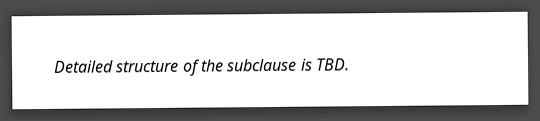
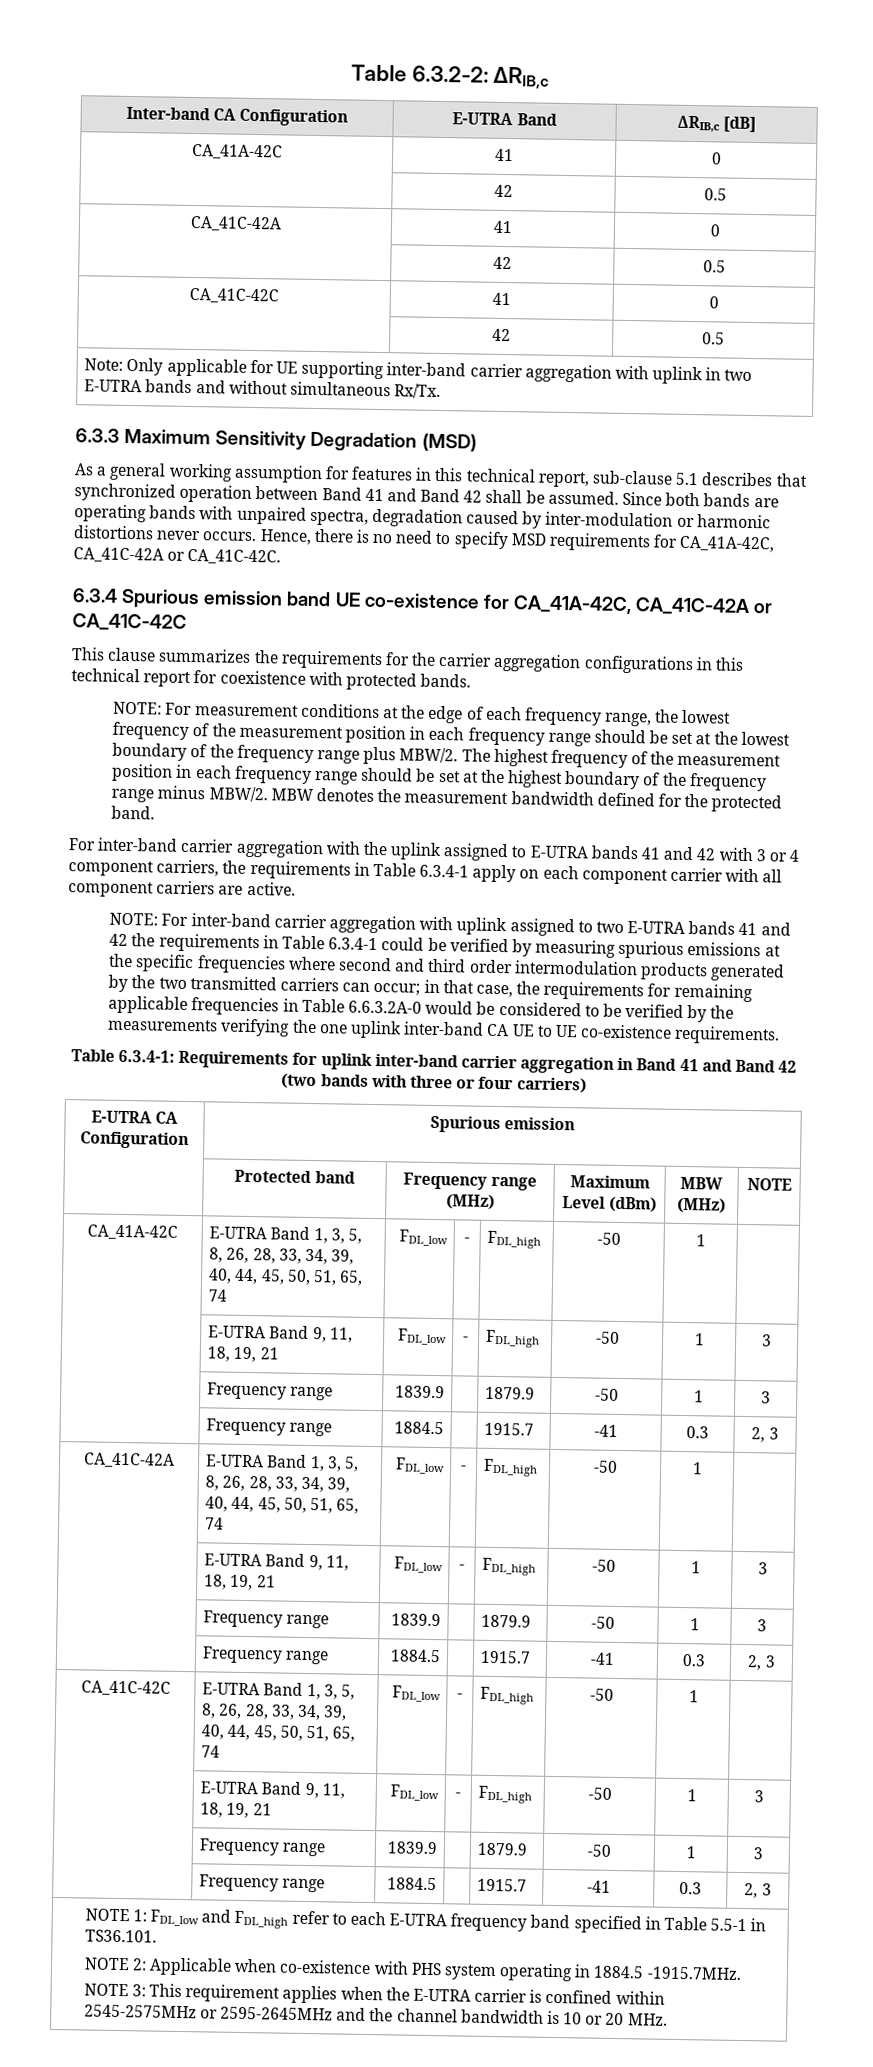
[53,58,350,76] Detailed structure of the subclause is TBD. -> [350,64,550,89] [125,106,349,127] [452,112,557,126] [676,115,757,134] [191,143,283,160] [494,148,514,162] [710,152,722,165] [493,184,513,198] [704,188,727,201] [189,215,282,232] [492,220,513,234] [709,224,721,237] [492,256,512,270] [703,260,726,273] [189,287,279,304] [491,292,511,306] [708,296,719,309] [491,328,511,342] [702,332,725,345] [84,357,753,385] [84,379,442,399] [75,428,477,452] [74,462,808,488] [74,483,779,508] [74,504,771,529] [73,525,776,553] [73,547,282,565] [72,588,773,615] [72,613,187,631] [71,647,745,675] [71,668,472,691] [113,701,732,727] [112,721,790,747] [112,742,782,769] [112,763,767,792] [111,785,783,813] [111,805,156,820] [68,837,800,862] [68,859,783,885] [68,880,296,898] [109,912,791,937] [109,933,781,959] [109,953,786,982] [108,974,753,1003] [108,995,735,1023] [108,1018,781,1045] [70,1049,798,1074] [281,1073,587,1094] [90,1110,179,1124] [80,1131,189,1150] [429,1115,576,1134] [234,1169,355,1184] [403,1172,537,1191] [445,1194,495,1210] [569,1175,650,1189] [562,1196,657,1213] [680,1176,723,1190] [677,1197,726,1214] [746,1177,792,1191] [87,1224,178,1240] [209,1226,362,1244] [209,1247,355,1265] [208,1268,364,1286] [208,1289,228,1302] [398,1229,448,1247] [464,1237,470,1243] [487,1230,542,1249] [596,1232,621,1245] [695,1234,706,1247] [208,1325,353,1343] [207,1346,279,1363] [397,1328,447,1346] [463,1336,469,1342] [485,1329,541,1348] [595,1331,620,1344] [694,1333,705,1346] [762,1334,772,1347] [207,1382,334,1401] [394,1385,445,1399] [485,1386,536,1400] [594,1388,619,1401] [693,1390,704,1403] [761,1391,771,1404] [206,1418,333,1437] [393,1421,444,1435] [484,1422,535,1436] [593,1424,618,1437] [686,1426,709,1439] [751,1427,779,1443] [84,1452,175,1468] [206,1454,359,1472] [205,1475,351,1493] [205,1496,360,1514] [205,1517,225,1530] [394,1457,445,1475] [460,1465,467,1471] [483,1458,539,1477] [592,1460,618,1473] [691,1462,703,1475] [204,1553,349,1571] [204,1574,276,1591] [393,1556,443,1574] [459,1564,465,1570] [482,1557,537,1576] [591,1559,616,1572] [690,1561,701,1574] [758,1562,768,1575] [203,1610,330,1629] [390,1613,441,1627] [481,1614,532,1628] [590,1616,615,1629] [689,1618,700,1631] [757,1619,767,1632] [202,1646,330,1665] [389,1649,441,1663] [480,1650,532,1664] [589,1652,615,1665] [682,1654,706,1667] [747,1655,776,1671] [80,1680,171,1696] [202,1682,355,1700] [201,1703,348,1721] [201,1724,356,1742] [201,1745,221,1758] [391,1685,441,1703] [457,1693,463,1699] [480,1686,535,1705] [589,1688,614,1701] [688,1690,699,1703] [200,1781,345,1799] [200,1802,272,1819] [389,1784,439,1802] [455,1792,461,1798] [478,1785,533,1804] [587,1787,612,1800] [686,1789,697,1802] [754,1790,764,1803] [199,1838,326,1857] [386,1841,438,1855] [477,1842,529,1856] [586,1844,611,1857] [685,1846,696,1859] [753,1847,763,1860] [199,1874,326,1893] [386,1877,437,1891] [477,1878,528,1892] [586,1880,611,1893] [679,1882,702,1895] [744,1883,772,1899] [84,1908,767,1934] [84,1929,157,1943] [83,1957,742,1982] [83,1983,665,2005] [83,2004,668,2026] Table 6.3.2-2: ΔRIB,c // Inter-band CA Configuration | E-UTRA Band | ΔRIB,c [dB] // CA_41A-42C | 41 | 0 // | 42 | 0.5 // CA_41C-42A | 41 | 0 // | 42 | 0.5 // CA_41C-42C | 41 | 0 // | 42 | 0.5 // Note: Only applicable for UE supporting inter-band carrier aggregation with uplink in two E-UTRA bands and without simultaneous Rx/Tx. // 6.3.3 Maximum Sensitivity Degradation (MSD) // As a general working assumption for features in this technical report, sub-clause 5.1 describes that synchronized operation between Band 41 and Band 42 shall be assumed. Since both bands are operating bands with unpaired spectra, degradation caused by inter-modulation or harmonic distortions never occurs. Hence, there is no need to specify MSD requirements for CA_41A-42C, CA_41C-42A or CA_41C-42C. // 6.3.4 Spurious emission band UE co-existence for CA_41A-42C, CA_41C-42A or CA_41C-42C // This clause summarizes the requirements for the carrier aggregation configurations in this technical report for coexistence with protected bands. // NOTE: For measurement conditions at the edge of each frequency range, the lowest frequency of the measurement position in each frequency range should be set at the lowest boundary of the frequency range plus MBW/2. The highest frequency of the measurement position in each frequency range should be set at the highest boundary of the frequency range minus MBW/2. MBW denotes the measurement bandwidth defined for the protected band. // For inter-band carrier aggregation with the uplink assigned to E-UTRA bands 41 and 42 with 3 or 4 component carriers, the requirements in Table 6.3.4-1 apply on each component carrier with all component carriers are active. // NOTE: For inter-band carrier aggregation with uplink assigned to two E-UTRA bands 41 and 42 the requirements in Table 6.3.4-1 could be verified by measuring spurious emissions at the specific frequencies where second and third order intermodulation products generated by the two transmitted carriers can occur; in that case, the requirements for remaining applicable frequencies in Table 6.6.3.2A-0 would be considered to be verified by the measurements verifying the one uplink inter-band CA UE to UE co-existence requirements. // Table 6.3.4-1: Requirements for uplink inter-band carrier aggregation in Band 41 and Band 42 (two bands with three or four carriers) // E-UTRA CA Configuration | Spurious emission // | Protected band | Frequency range (MHz) | Maximum Level (dBm) | MBW (MHz) | NOTE // CA_41A-42C | E-UTRA Band 1, 3, 5, 8, 26, 28, 33, 34, 39, 40, 44, 45, 50, 51, 65, 74 | FDL_low | - | FDL_high | -50 | 1 | // | E-UTRA Band 9, 11, 18, 19, 21 | FDL_low | - | FDL_high | -50 | 1 | 3 // | Frequency range | 1839.9 | | 1879.9 | -50 | 1 | 3 // | Frequency range | 1884.5 | | 1915.7 | -41 | 0.3 | 2, 3 // CA_41C-42A | E-UTRA Band 1, 3, 5, 8, 26, 28, 33, 34, 39, 40, 44, 45, 50, 51, 65, 74 | FDL_low | - | FDL_high | -50 | 1 | // | E-UTRA Band 9, 11, 18, 19, 21 | FDL_low | - | FDL_high | -50 | 1 | 3 // | Frequency range | 1839.9 | | 1879.9 | -50 | 1 | 3 // | Frequency range | 1884.5 | | 1915.7 | -41 | 0.3 | 2, 3 // CA_41C-42C | E-UTRA Band 1, 3, 5, 8, 26, 28, 33, 34, 39, 40, 44, 45, 50, 51, 65, 74 | FDL_low | - | FDL_high | -50 | 1 | // | E-UTRA Band 9, 11, 18, 19, 21 | FDL_low | - | FDL_high | -50 | 1 | 3 // | Frequency range | 1839.9 | | 1879.9 | -50 | 1 | 3 // | Frequency range | 1884.5 | | 1915.7 | -41 | 0.3 | 2, 3 // NOTE 1: FDL_low and FDL_high refer to each E-UTRA frequency band specified in Table 5.5-1 in TS36.101. // NOTE 2: Applicable when co-existence with PHS system operating in 1884.5 -1915.7MHz. // NOTE 3: This requirement applies when the E-UTRA carrier is confined within 2545-2575MHz or 2595-2645MHz and the channel bandwidth is 10 or 20 MHz.

